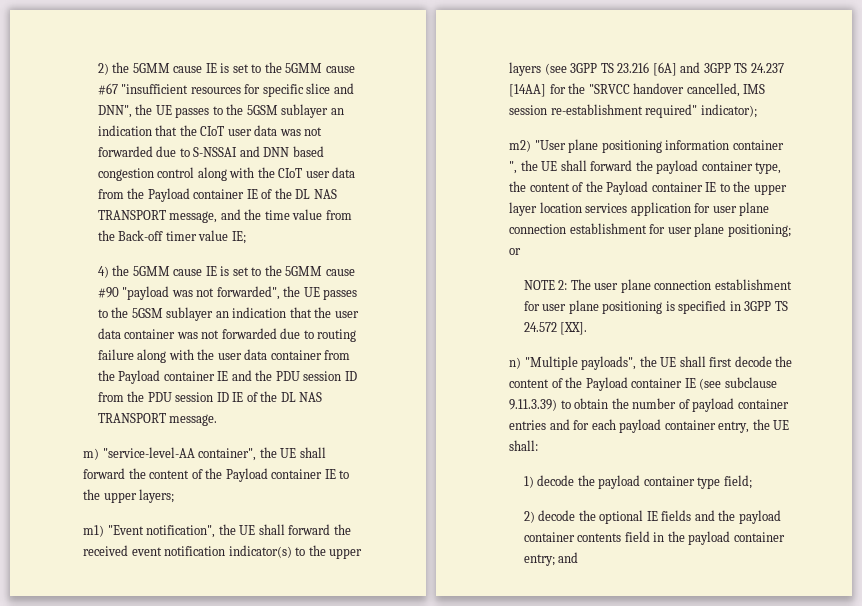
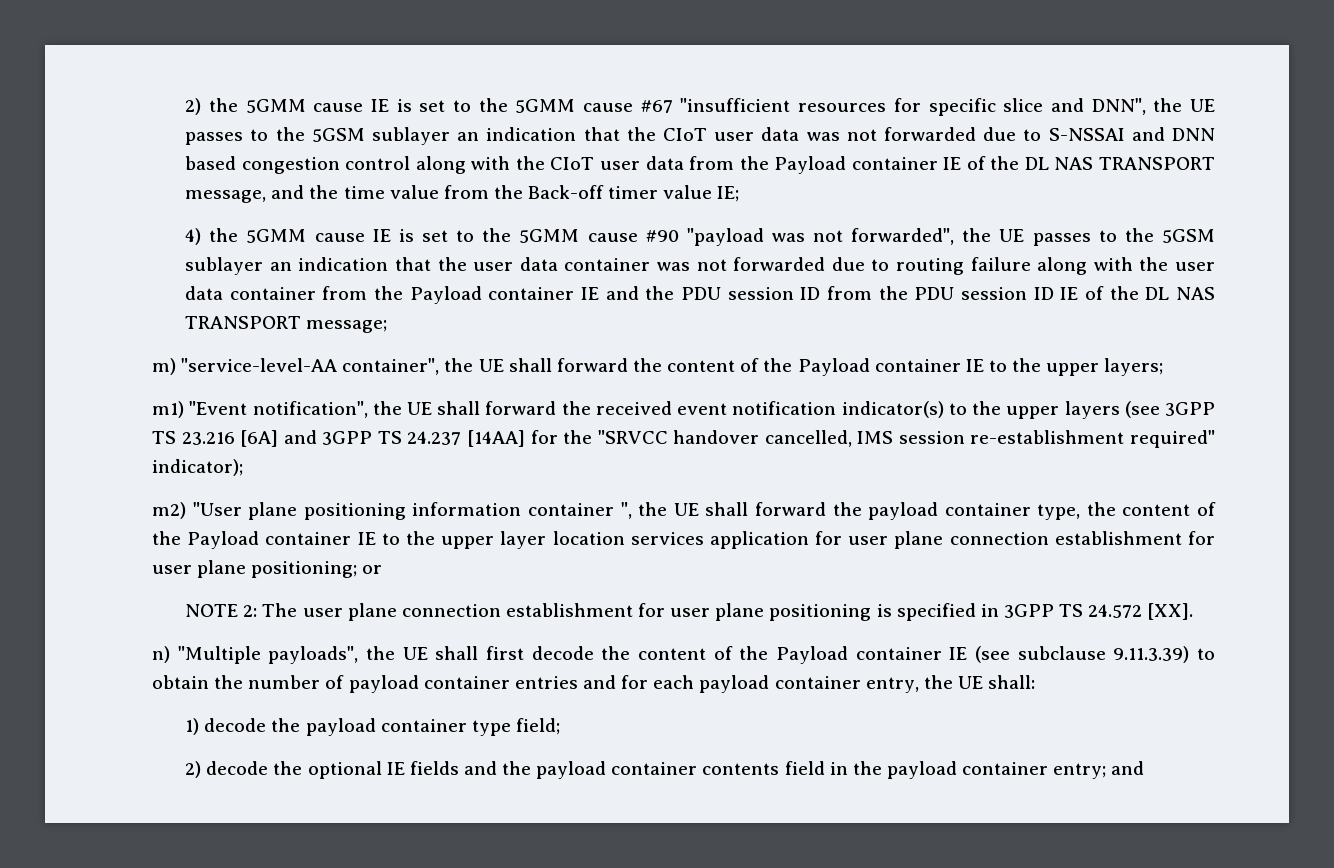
[169,414,218,426] message. -> [306,320,388,333] message;

